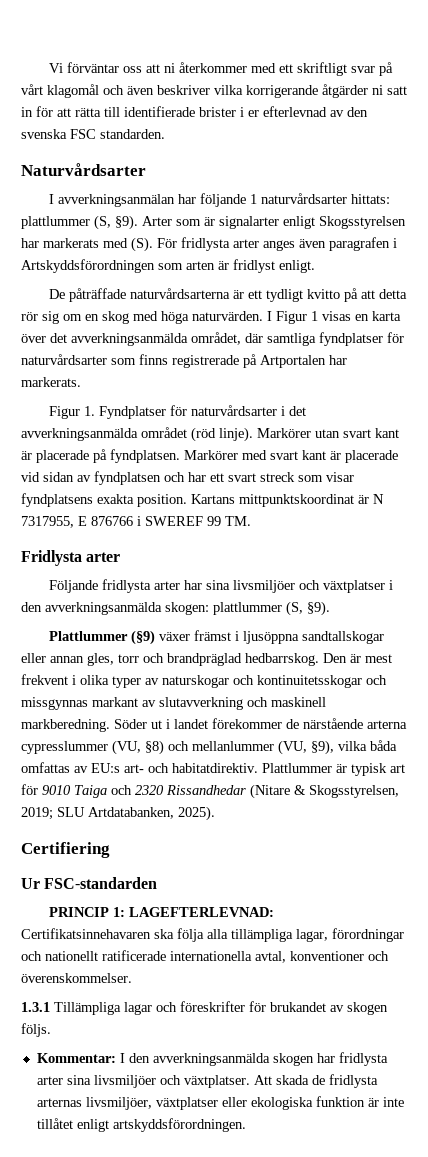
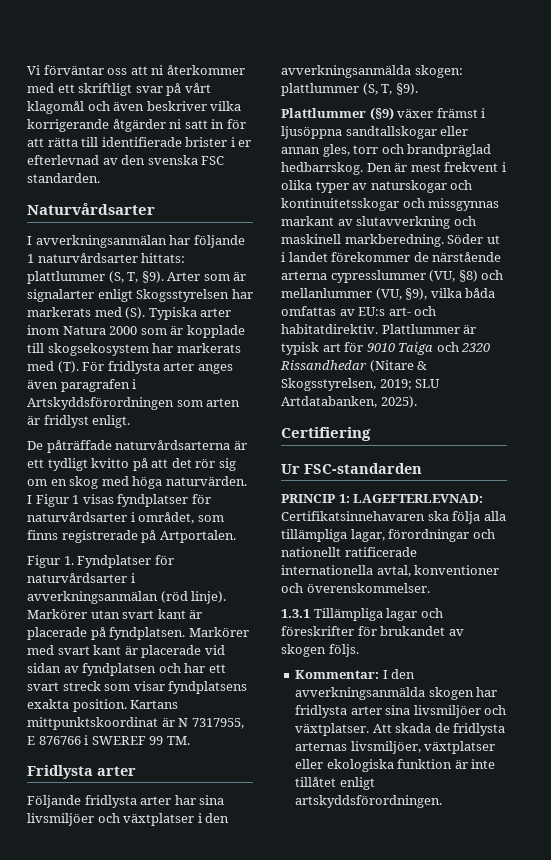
(111, 222) none -> [127,272,139,283] T,
(153, 244) none -> [148,307,232,320] [27,325,245,338] [27,343,241,356] [27,361,79,373] Typiska arter inom Natura 2000 som är kopplade till skogsekosystem har markerats med (T).
[379,289,408,299] detta -> [171,458,192,468] det
[355,311,401,321] [21,332,316,346] en karta över det avverkningsanmälda området, där samtliga -> (114, 499) none
(107, 359) none -> [130,512,195,524] i området,
[260,355,347,368] [21,377,81,387] Artportalen har markerats. -> [159,530,236,543] Artportalen.
[289,406,307,416] [21,427,187,441] det avverkningsanmälda området -> [27,591,158,604] avverkningsanmälan
(303, 608) none -> [381,84,393,95] T,

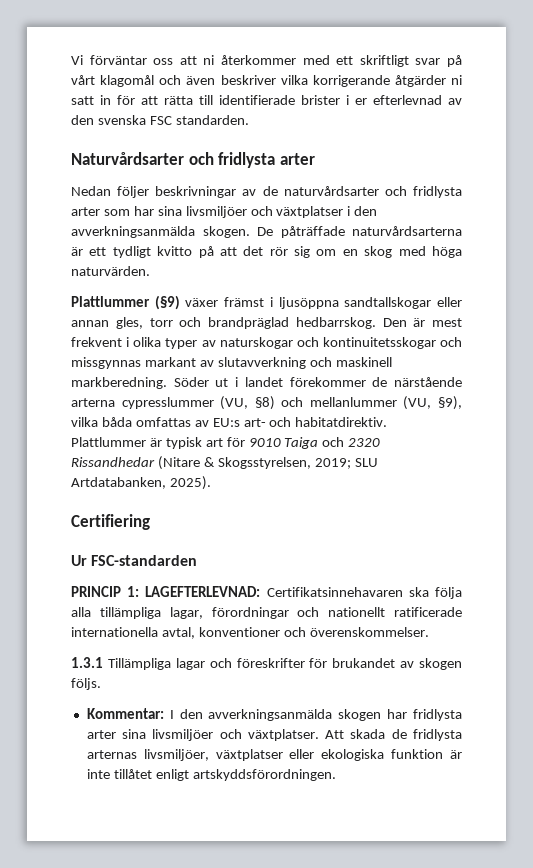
[27,235,245,248] [27,253,186,263] [27,271,247,284] [27,289,253,302] [27,307,232,320] [27,325,245,338] [27,343,241,356] [27,361,233,374] [27,379,137,392] [27,397,241,410] [27,415,131,428] // I avverkningsanmälan har följande 1 naturvårdsarter hittats: plattlummer (S, T, §9). Arter som är signalarter enligt Skogsstyrelsen har markerats med (S). Typiska arter inom Natura 2000 som är kopplade till skogsekosystem har markerats med (T). För fridlysta arter anges även paragrafen i Artskyddsförordningen som arten är fridlyst enligt. // -> [188,152,315,168] [71,186,462,198] [71,206,378,218] [71,226,250,238] och fridlysta arter // Nedan följer beskrivningar av de naturvårdsarter och fridlysta arter som har sina livsmiljöer och växtplatser i den avverkningsanmälda skogen.
[27,494,211,507] [27,512,224,524] [27,530,236,543] [27,555,174,568] [27,573,135,583] [27,591,227,604] [27,609,203,619] [27,627,249,640] [27,645,225,658] [27,663,226,676] [27,681,248,694] [27,699,179,712] [27,717,244,730] [27,735,190,745] [27,765,136,779] [27,795,225,808] [27,813,230,826] [281,65,463,78] [281,83,418,96] I Figur 1 visas fyndplatser för naturvårdsarter i området, som finns registrerade på Artportalen. // Figur 1. Fyndplatser för naturvårdsarter i avverkningsanmälan (röd linje). Markörer utan svart kant är placerade på fyndplatsen. Markörer med svart kant är placerade vid sidan av fyndplatsen och har ett svart streck som visar fyndplatsens exakta position. Kartans mittpunktskoordinat är N 7317955, E 876766 i SWEREF 99 TM. // Fridlysta arter // Följande fridlysta arter har sina livsmiljöer och växtplatser i den avverkningsanmälda skogen: plattlummer (S, T, §9). -> (150, 271) none

